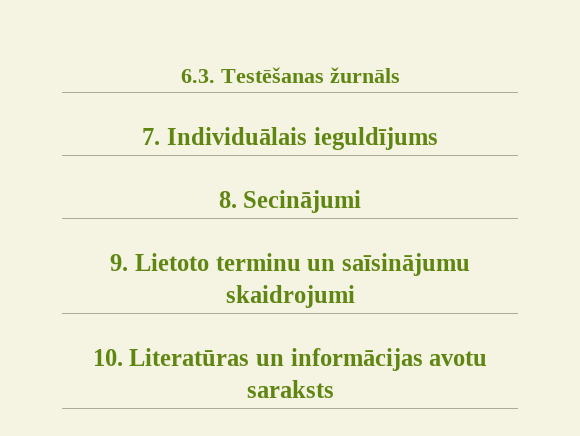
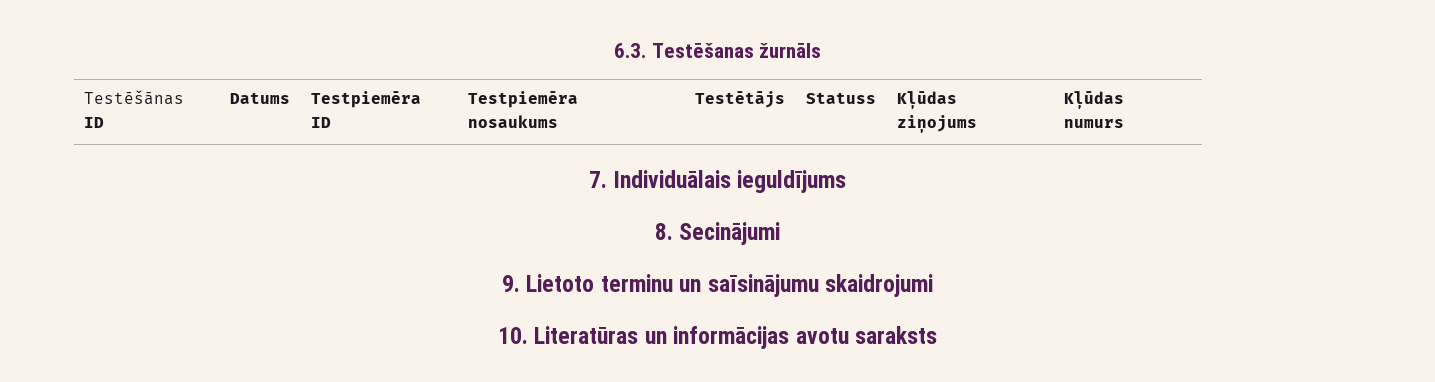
(400, 75) none -> [84,90,185,105] [84,117,105,128] [230,92,291,104] [311,91,422,108] [311,117,332,128] [468,91,579,108] [468,115,559,128] [695,91,786,108] [806,92,877,104] [897,91,958,109] [897,115,978,133] [1064,91,1125,109] [1064,119,1125,128] // Testēšānas ID | Datums | Testpiemēra ID | Testpiemēra nosaukums | Testētājs | Statuss | Kļūdas ziņojums | Kļūdas numurs

